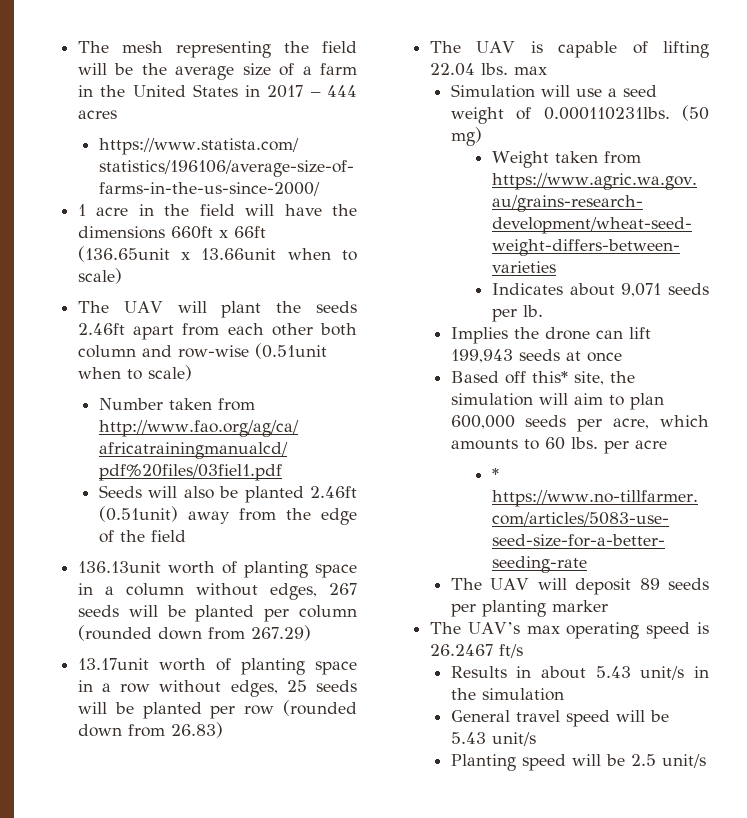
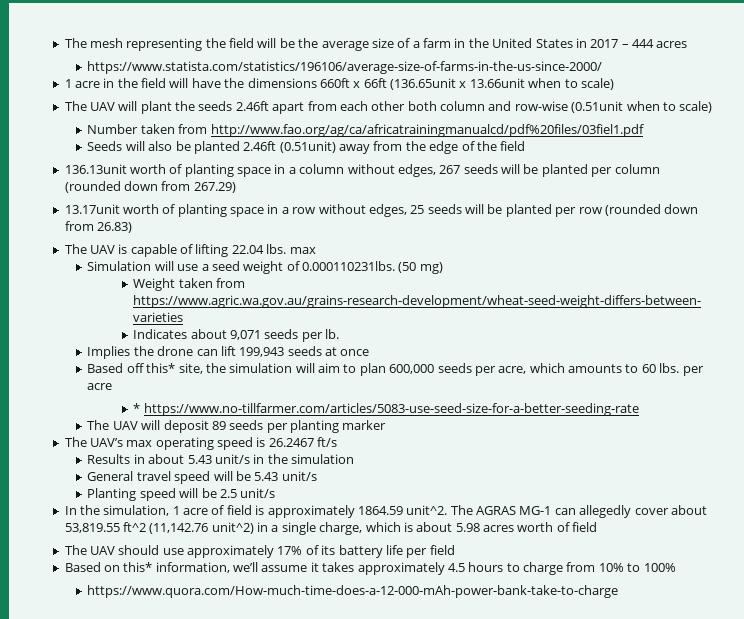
(706, 761) none -> [64,505,707,518] [64,522,598,535] [64,545,455,558] [64,562,676,575] [87,585,619,598] // In the simulation, 1 acre of field is approximately 1864.59 unit^2. The AGRAS MG-1 can allegedly cover about 53,819.55 ft^2 (11,142.76 unit^2) in a single charge, which is about 5.98 acres worth of field // The UAV should use approximately 17% of its battery life per field // Based on this* information, we’ll assume it takes approximately 4.5 hours to charge from 10% to 100% // https://www.quora.com/How-much-time-does-a-12-000-mAh-power-bank-take-to-charge

